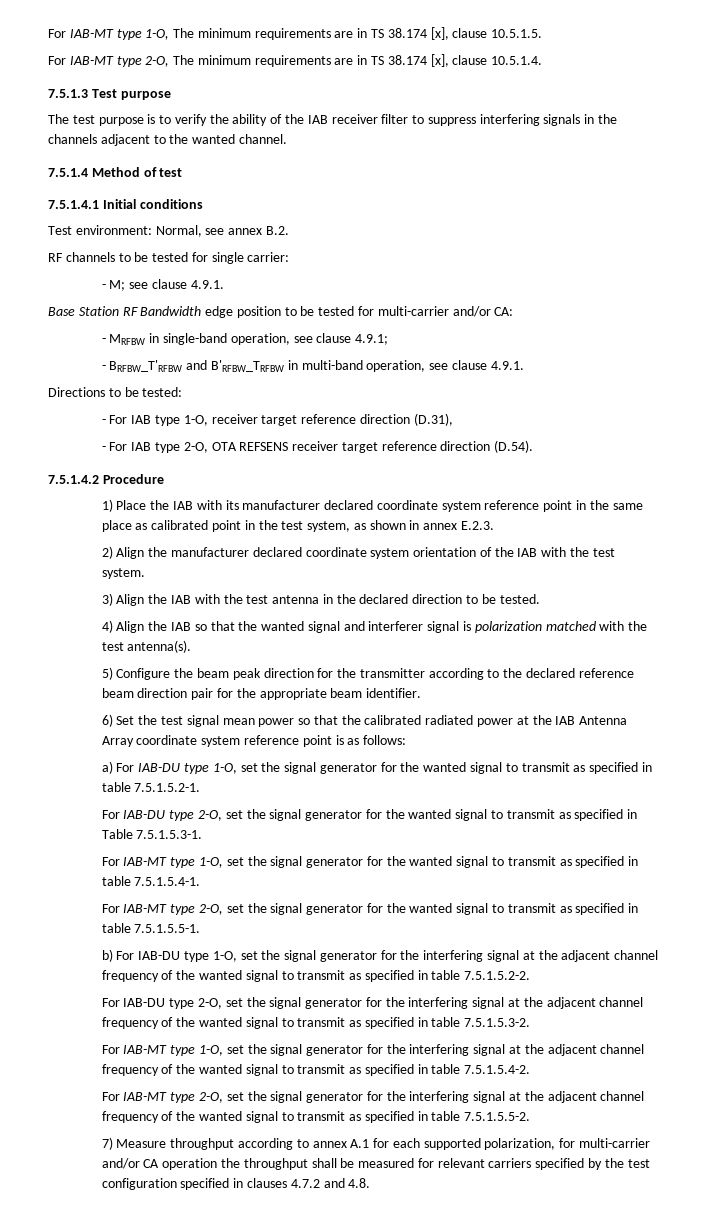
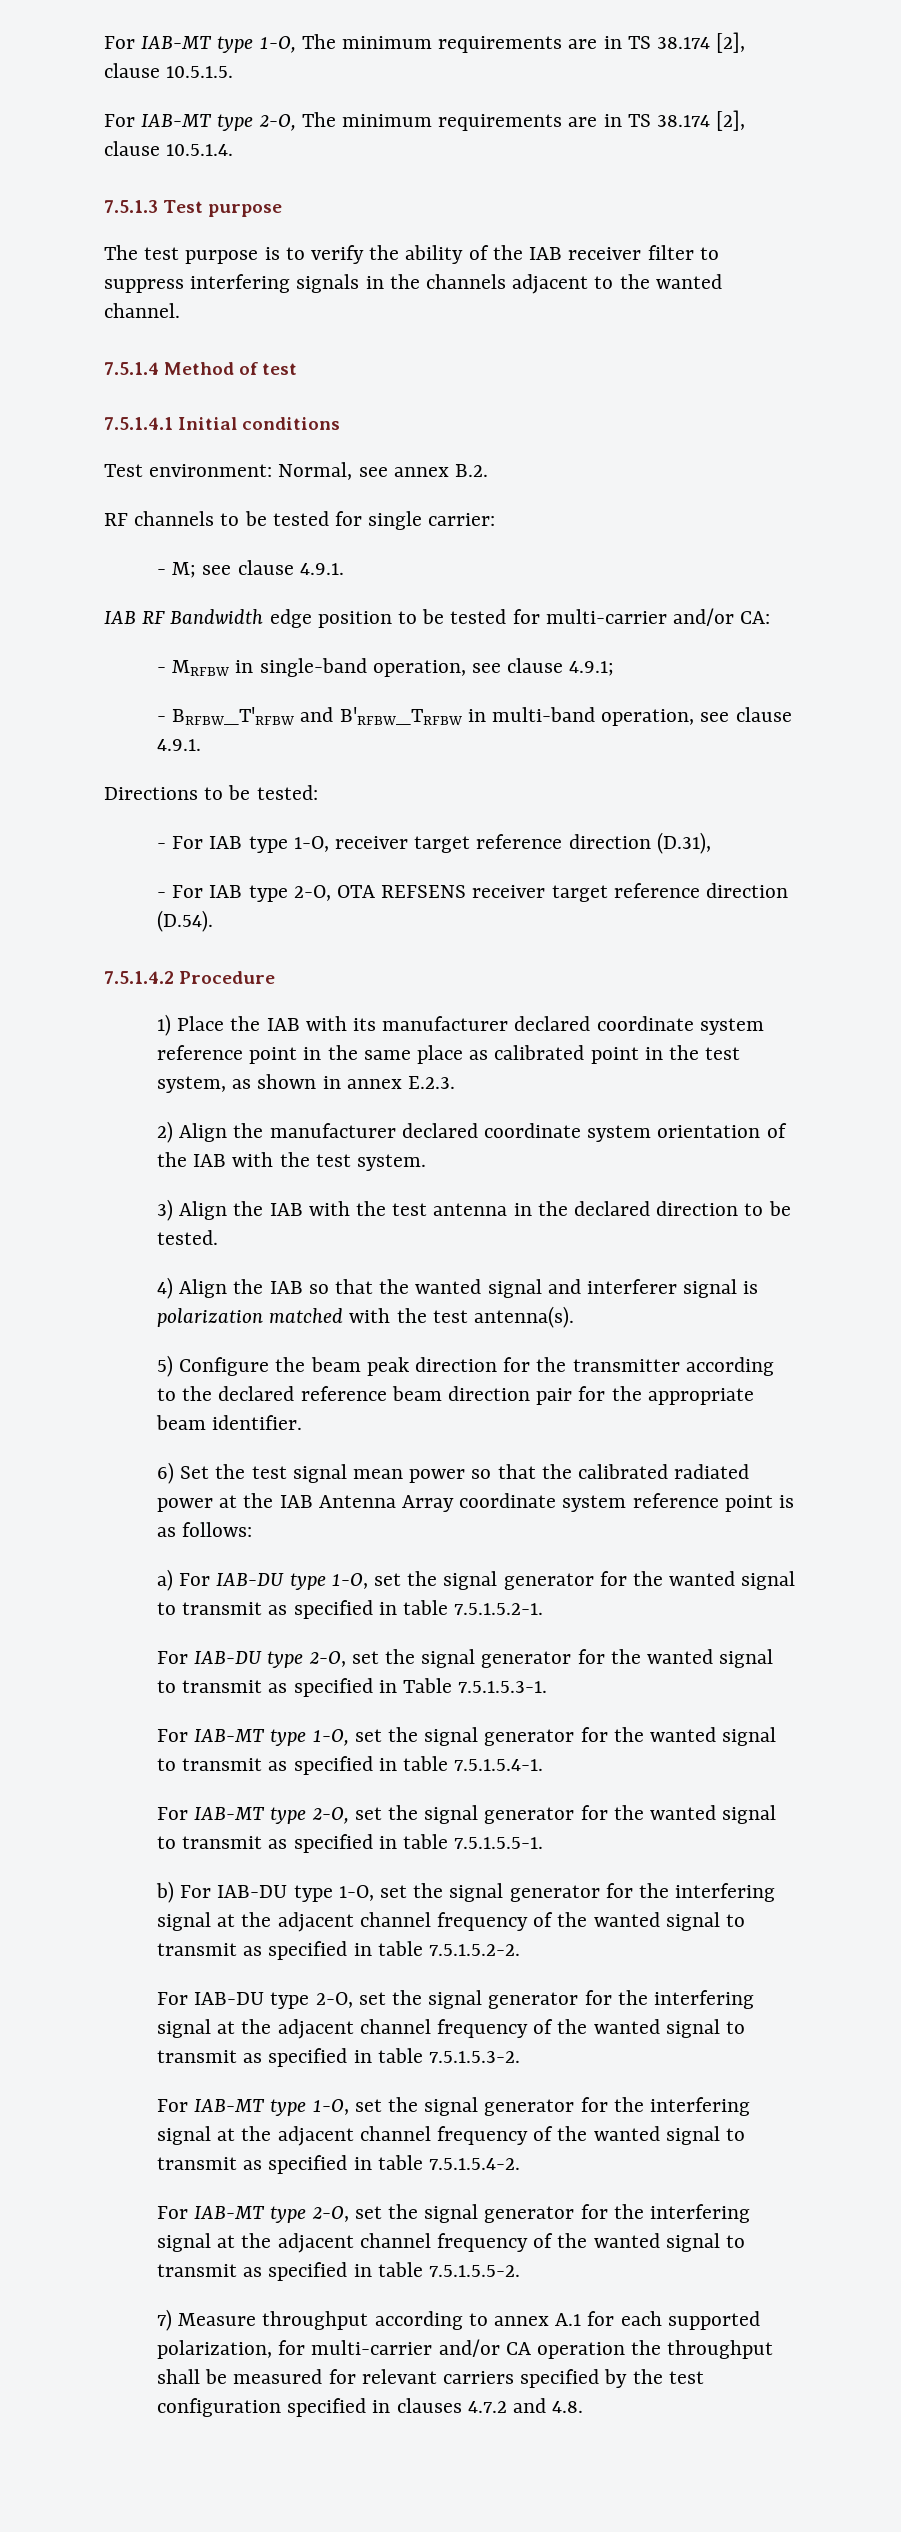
[430,27,449,40] [x], -> [716,32,746,53] [2],
[430,54,449,67] [x], -> [716,110,746,131] [2],
[48,306,119,316] Base Station -> [104,611,136,624] IAB

